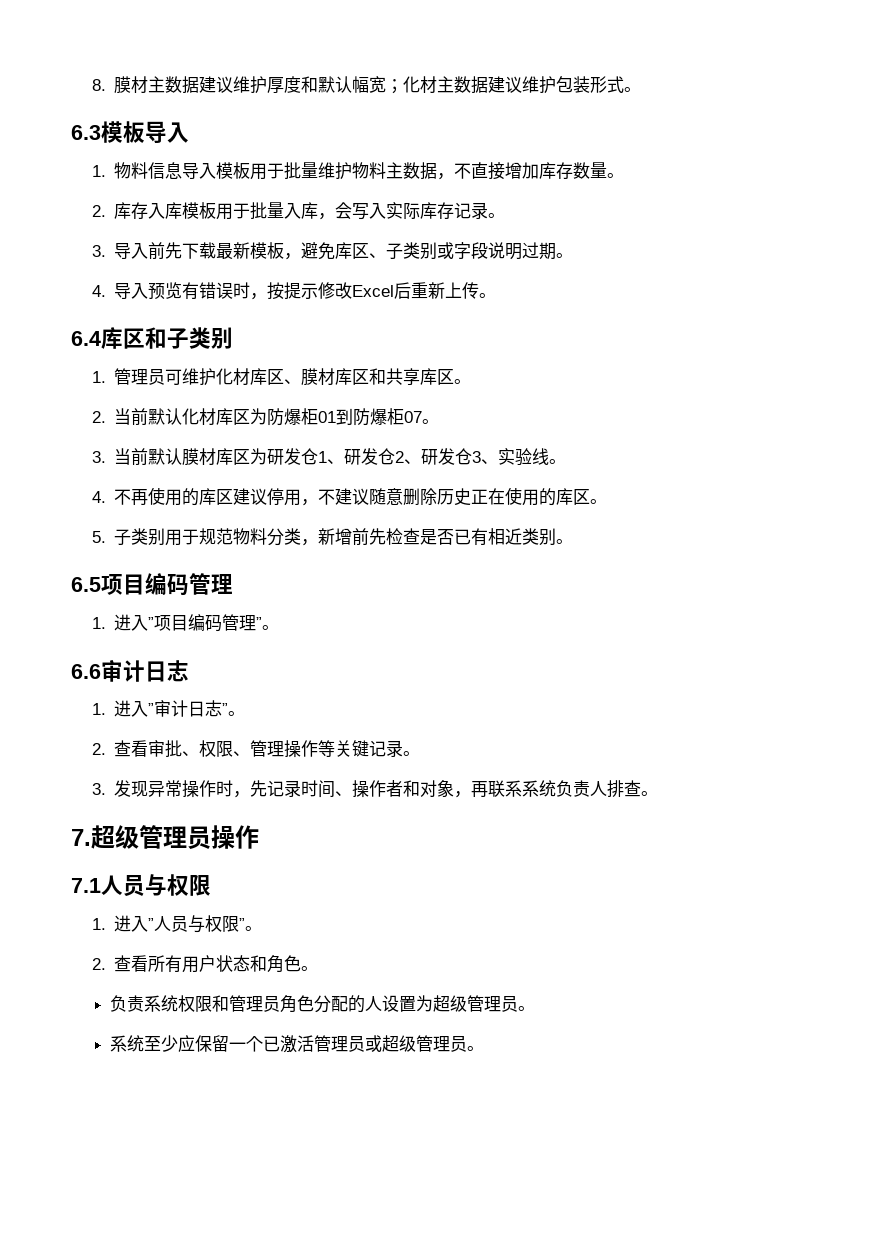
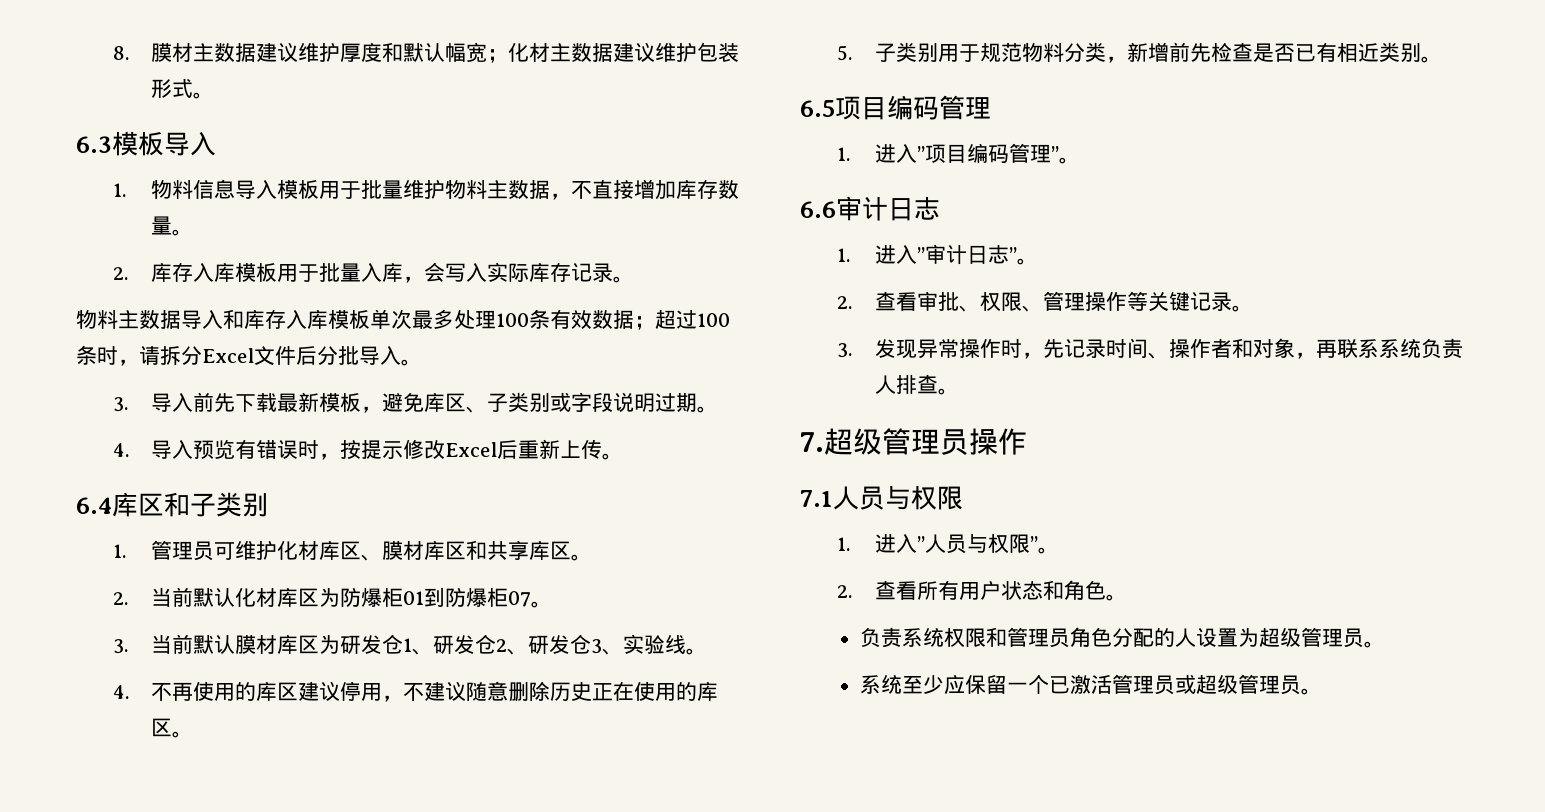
(506, 215) none -> [76,309,730,330] [76,345,422,366] // 物料主数据导入和库存入库模板单次最多处理100条有效数据；超过100条时，请拆分Excel文件后分批导入。

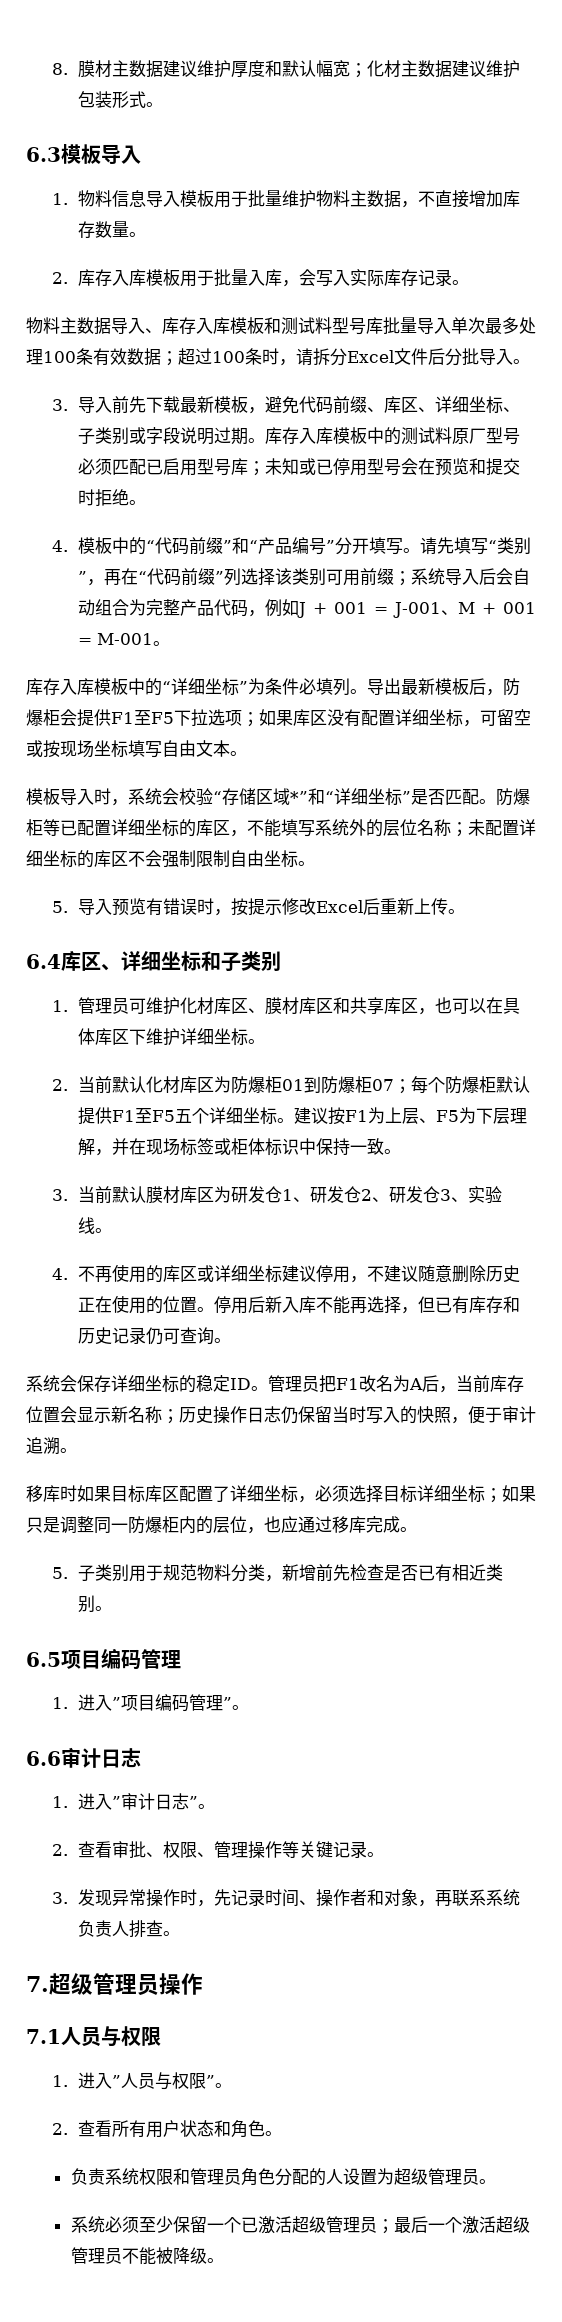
[223,309,370,329] 和库存入库模板 -> [145,317,451,335] 、库存入库模板和测试料型号库批量导入
[423,392,466,412] 库区 -> [299,396,504,414] 代码前缀、库区、详细坐标
[113,443,130,457] // 4. -> [265,427,521,445] [78,458,521,476] [78,489,147,507] [52,537,532,555] [78,568,531,586] [78,599,536,618] [78,633,171,646] [26,678,520,696] [26,709,531,727] [26,740,247,758] [26,788,530,806] [26,819,536,837] [26,850,315,868] [52,901,69,913] 库存入库模板中的测试料原厂型号必须匹配已启用型号库；未知或已停用型号会在预览和提交时拒绝。 // 4.模板中的“代码前缀”和“产品编号”分开填写。请先填写“类别”，再在“代码前缀”列选择该类别可用前缀；系统导入后会自动组合为完整产品代码，例如J + 001 = J-001、M + 001 = M-001。 // 库存入库模板中的“详细坐标”为条件必填列。导出最新模板后，防爆柜会提供F1至F5下拉选项；如果库区没有配置详细坐标，可留空或按现场坐标填写自由文本。 // 模板导入时，系统会校验“存储区域*”和“详细坐标”是否匹配。防爆柜等已配置详细坐标的库区，不能填写系统外的层位名称；未配置详细坐标的库区不会强制限制自由坐标。 // 5.
(164, 504) none -> [101,951,201,971] 、详细坐标
(571, 550) none -> [418,997,521,1015] [78,1028,249,1046] ，也可以在具体库区下维护详细坐标
(531, 599) none -> [394,1076,531,1094] [78,1107,528,1125] [78,1138,385,1156] ；每个防爆柜默认提供F1至F5五个详细坐标。建议按F1为上层、F5为下层理解，并在现场标签或柜体标识中保持一致
(298, 691) none -> [197,1265,283,1283] 或详细坐标
[696,681,718,701] [150,718,172,737] 库区 -> [163,1296,521,1314] [78,1327,232,1345] [26,1375,524,1393] [26,1406,536,1424] [26,1437,77,1454] [26,1485,536,1503] [26,1516,400,1534] 位置。停用后新入库不能再选择，但已有库存和历史记录仍可查询。 // 系统会保存详细坐标的稳定ID。管理员把F1改名为A后，当前库存位置会显示新名称；历史操作日志仍保留当时写入的快照，便于审计追溯。 // 移库时如果目标库区配置了详细坐标，必须选择目标详细坐标；如果只是调整同一防爆柜内的层位，也应通过移库完成
[901,674,965,694] 至少应 -> [104,2216,173,2233] 必须至少
[1111,674,1301,695] 管理员或超级管理员 -> [291,2216,530,2234] [70,2247,207,2265] 超级管理员；最后一个激活超级管理员不能被降级

